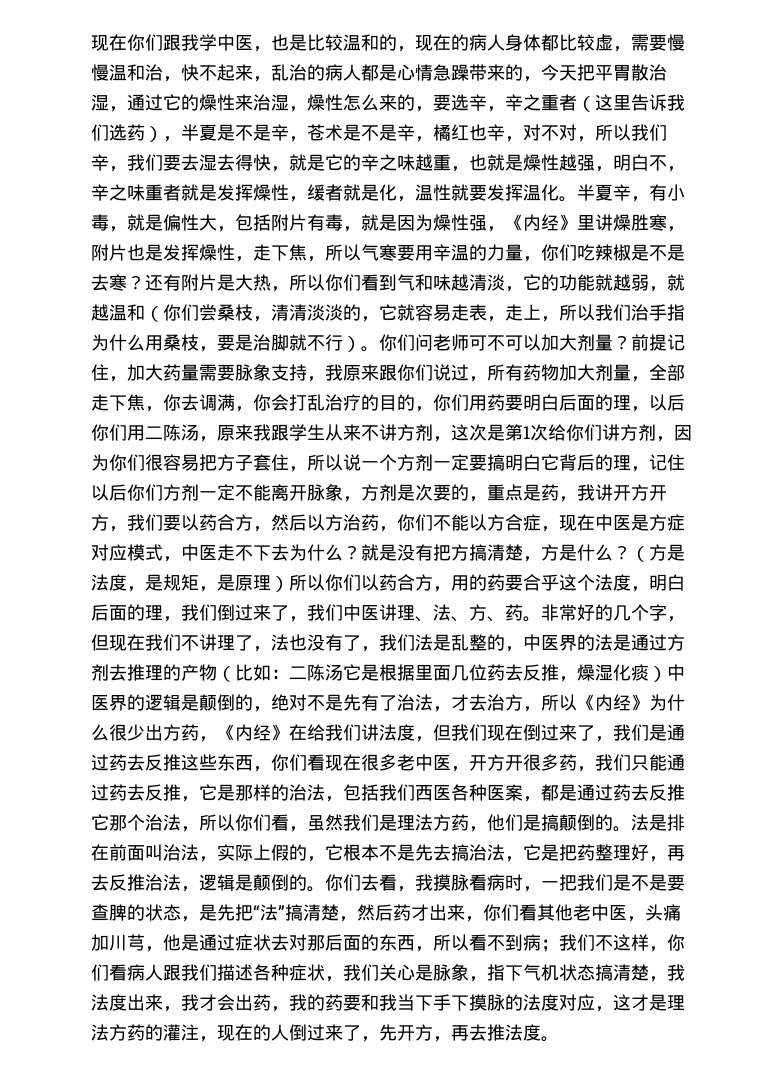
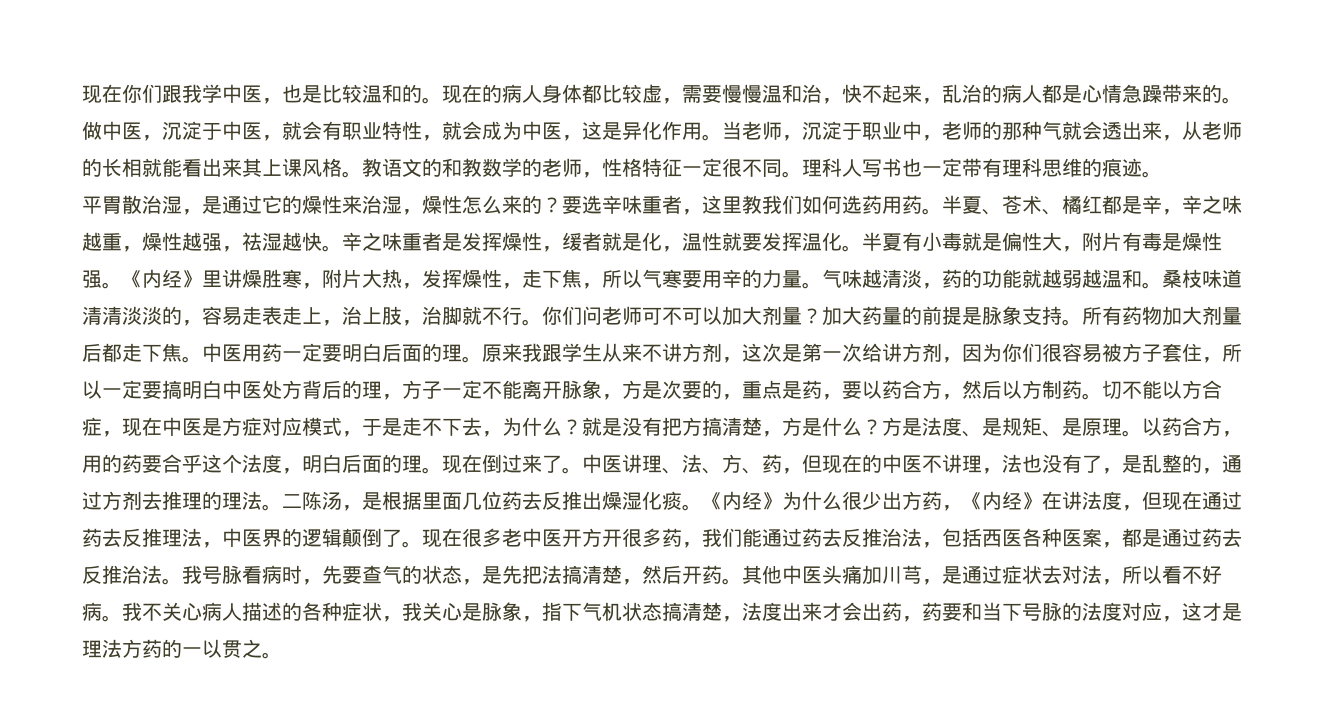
[397,46,415,52] ， -> [422,97,442,104] 。
[523,64,595,82] ，今天把 -> [1222,97,1242,104] [82,121,1242,141] [82,158,1162,178] 。做中医，沉淀于中医，就会有职业特性，就会成为中医，这是异化作用。当老师，沉淀于职业中，老师的那种气就会透出来，从老师的长相就能看出来其上课风格。教语文的和教数学的老师，性格特征一定很不同。理科人写书也一定带有理科思维的痕迹。 //
(127, 109) none -> [202,196,222,214] 是
[415,94,685,112] [91,124,667,142] [91,154,361,172] ，要选辛，辛之重者（这里告诉我们选药），半夏是不是辛，苍术是不是辛，橘红也辛，对不对，所以我们辛，我们要去湿去得快，就是它的 -> [542,195,1182,215] ？要选辛味重者，这里教我们如何选药用药。半夏、苍术、橘红都是辛，
[469,154,523,171] 也就是 -> (142, 249) none
[613,154,685,172] 明白不， -> [242,232,342,252] 祛湿越快。
[181,184,199,201] 就 -> (442, 241) none
[613,184,685,202] [91,214,127,232] 辛，有小毒， -> [902,232,962,251] 有小毒
[235,214,271,231] 包括 -> (1082, 249) none
[343,214,505,232] ，就是因为燥性强， -> [1162,232,1222,251] [82,270,122,289] 是燥性强。
[127,244,163,261] 也是 -> [362,269,422,289] 大热，
[451,244,685,262] [91,274,433,292] 温的力量，你们吃辣椒是不是去寒？还有附片是大热，所以你们看到气和 -> [742,269,842,289] 的力量。气
[523,274,541,291] 它 -> [942,269,962,288] 药
[649,274,685,292] [91,304,271,322] ，就越温和（你们尝桑枝， -> [1082,269,1242,289] 越温和。桑枝味道
[379,304,415,321] 它就 -> (202, 323) none
[487,304,685,322] [91,334,253,352] ，走上，所以我们治手指为什么用桑枝，要是 -> [282,306,422,326] 走上，治上肢，
[343,336,361,352] ） -> (522, 315) none
[631,334,685,351] [91,364,685,382] [91,394,685,412] [91,424,217,442] 前提记住，加大药量需要脉象支持，我原来跟你们说过，所有药物加大剂量，全部走下焦，你去调满，你会打乱治疗的目的，你们用药要明白后面的理，以后你们用二陈汤， -> [822,306,1242,326] [82,343,482,363] 加大药量的前提是脉象支持。所有药物加大剂量后都走下焦。中医用药一定要明白后面的理。
[523,424,602,441] 1次给你们 -> [822,343,882,362] 一次给
[199,454,217,471] 把 -> [1102,343,1122,362] 被
[343,454,433,471] 说一个方剂 -> (102, 389) none
[541,454,559,471] 它 -> [222,380,302,399] 中医处方
[649,454,685,471] [91,484,199,501] 记住以后你们方剂 -> [402,380,442,399] 方子
[379,484,397,501] 剂 -> (642, 389) none
[577,484,667,501] [91,514,163,532] 我讲开方开方，我们 -> (842, 397) none
[343,514,433,532] 治药，你们 -> [1042,380,1122,400] 制药。切
[181,544,217,561] 中医 -> [362,418,402,436] 于是
(289, 552) none -> [482,431,502,437] ，
[631,546,649,562] （ -> (882, 427) none
[127,574,361,592] ，是规矩，是原理）所以你们 -> [962,417,1142,437] 、是规矩、是原理。
[163,604,343,622] ，我们倒过来了，我们 -> [422,454,582,474] 。现在倒过来了。
[523,604,685,622] [91,634,253,651] 。非常好的几个字，但现在我们不讲理了 -> [782,454,982,474] ，但现在的中医不讲理
[379,634,433,651] 我们法 -> (1122, 471) none
[523,634,631,651] 中医界的法是 -> (1222, 471) none
[181,664,361,682] 产物（比如：二陈汤它 -> [222,491,362,511] 理法。二陈汤，
[559,676,577,682] ， -> [582,491,602,510] 出
[649,664,685,682] [91,694,577,712] ）中医界的逻辑是颠倒的，绝对不是先有了治法，才去治方，所以 -> [682,504,702,511] 。
[307,724,361,741] 给我们 -> (1062, 500) none
[451,724,685,742] [91,754,325,772] 我们现在倒过来了，我们是通过药去反推这些东西，你们看 -> [1162,491,1242,511] [82,528,422,548] 现在通过药去反推理法，中医界的逻辑颠倒了。
[451,766,469,772] ， -> (562, 538) none
[631,755,649,771] 只 -> (742, 537) none
[181,784,289,802] ，它是那样的 -> (882, 537) none
[379,784,415,801] 我们 -> (982, 537) none
[91,814,685,832] [91,844,685,862] [91,874,685,892] [91,904,127,921] 它那个治法，所以你们看，虽然我们是理法方药，他们是搞颠倒的。法是排在前面叫治法，实际上假的，它根本不是先去搞治法，它是把药整理好，再去反推治法，逻辑是颠倒的。你们去看，我摸脉看病时，一把我们是不是要查脾 -> [122,565,402,585] 治法。我号脉看病时，先要查气
[253,904,285,921] “法” -> [542,565,562,584] 法
[393,904,645,922] 药才出来，你们看其他老中医， -> [682,565,822,585] 开药。其他中医
[163,934,181,951] 他 -> (942, 582) none
[307,934,685,952] [91,964,253,981] 那后面的东西，所以看不到病；我们不这样，你们看病人跟我们描述 -> [1082,565,1222,585] [82,602,302,622] 法，所以看不好病。我不关心病人描述的
[361,964,379,981] 们 -> (422, 611) none
[667,964,685,981] 我 -> (742, 619) none
[163,994,199,1012] ，我 -> (822, 611) none
[289,994,487,1011] 我的药要和我当下手下摸 -> [922,602,1042,621] 药要和当下号
[163,1024,541,1042] 灌注，现在的人倒过来了，先开方，再去推法度 -> [182,639,262,658] 一以贯之

